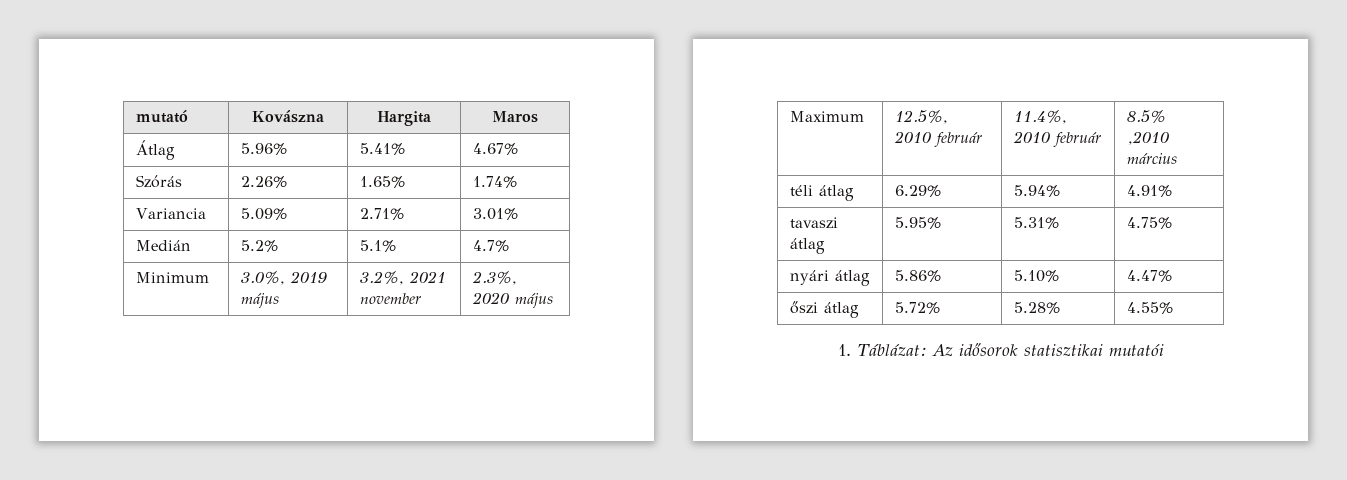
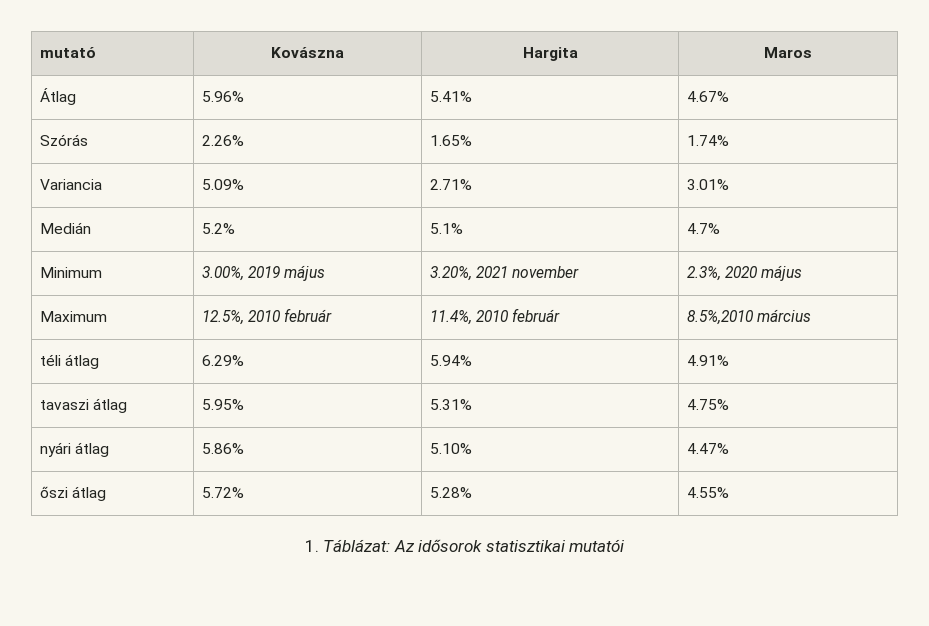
[241,271,286,285] 3.0%, -> [201,266,244,281] 3.00%,
[360,271,405,285] 3.2%, -> [429,266,472,281] 3.20%,
[1127,110,1166,123] [1127,131,1170,145] 8.5% ,2010 -> [686,310,754,325] 8.5%,2010

